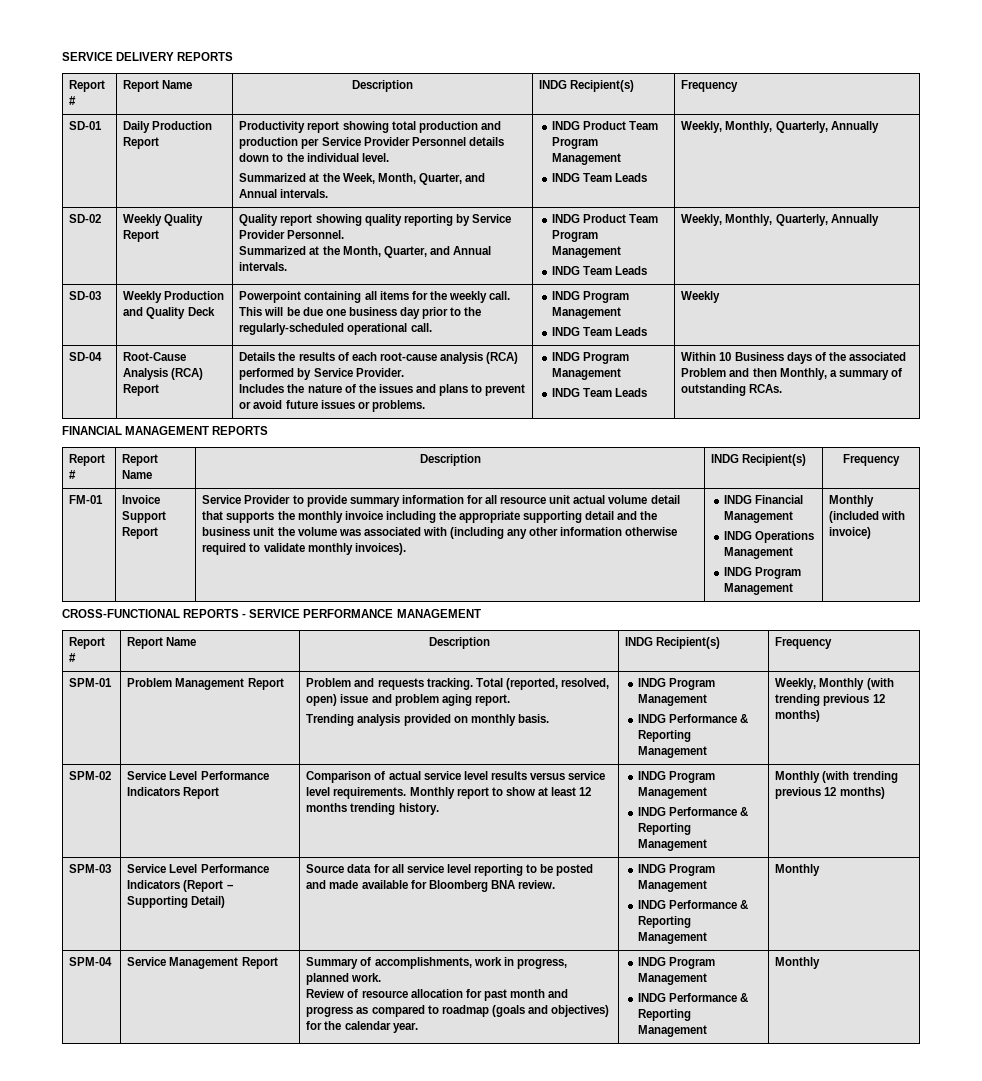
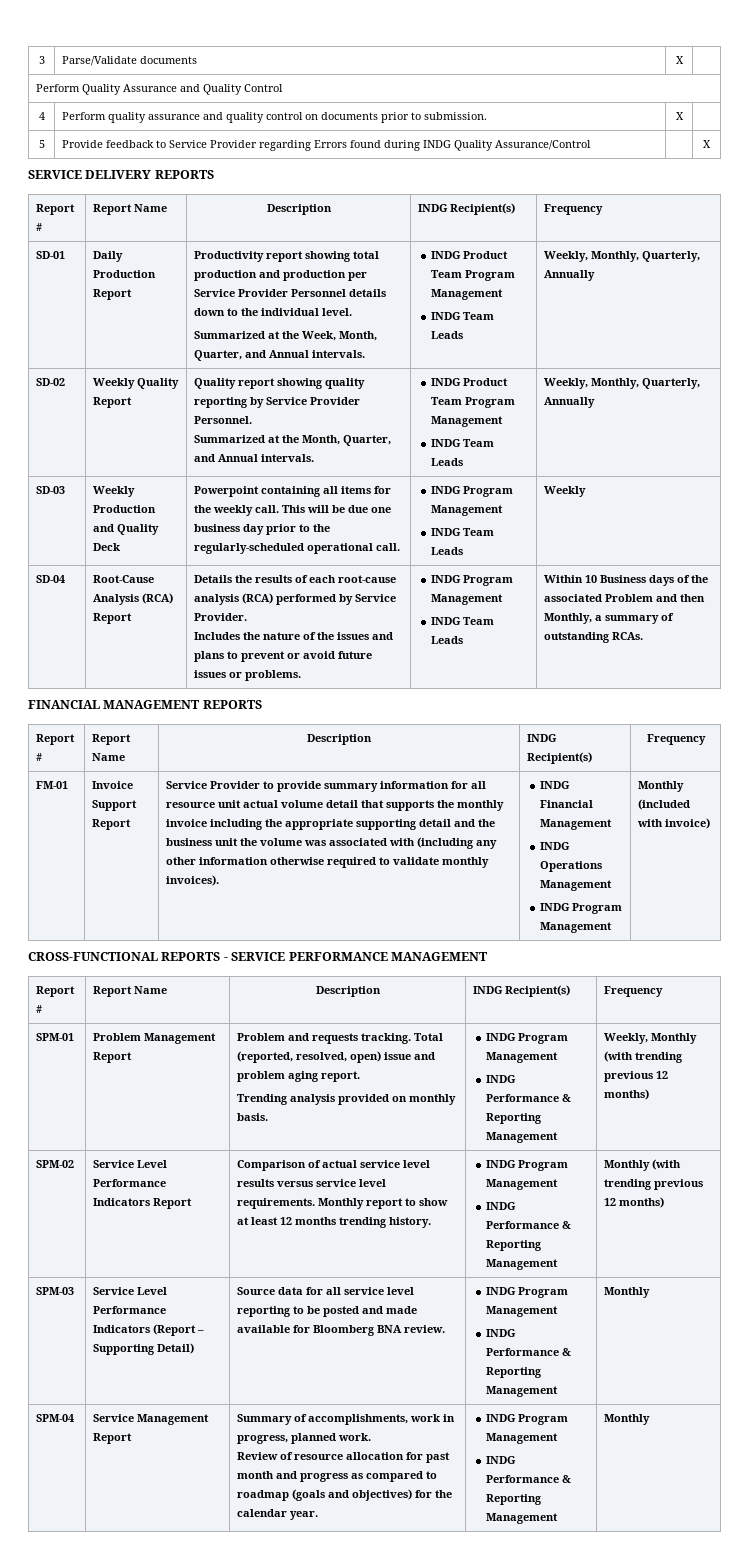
(62, 56) none -> [38,56,45,64] [62,56,198,66] [675,56,684,64] [36,84,284,95] [38,112,45,120] [62,112,488,123] [675,112,684,120] [38,140,45,148] [62,140,592,151] [703,140,711,148] 3 | Parse/Validate documents | X | // Perform Quality Assurance and Quality Control // 4 | Perform quality assurance and quality control on documents prior to submission. | X | // 5 | Provide feedback to Service Provider regarding Errors found during INDG Quality Assurance/Control | | X //

